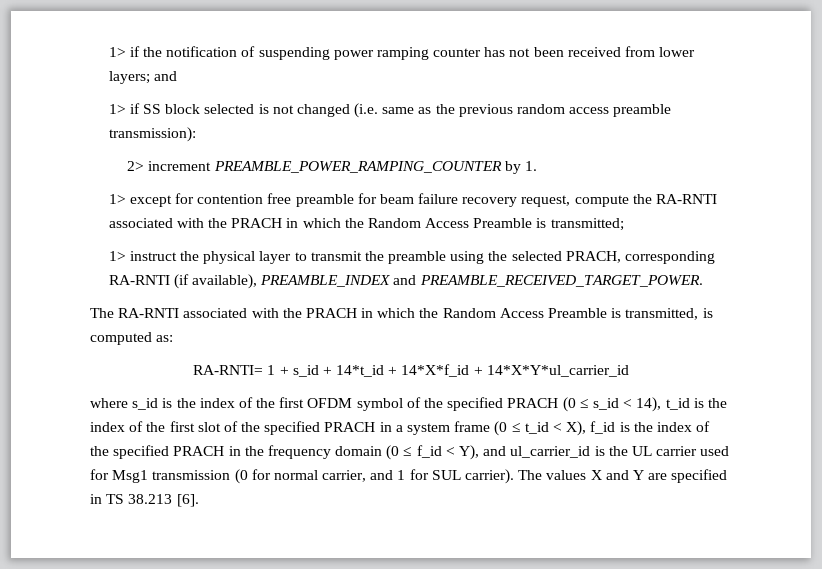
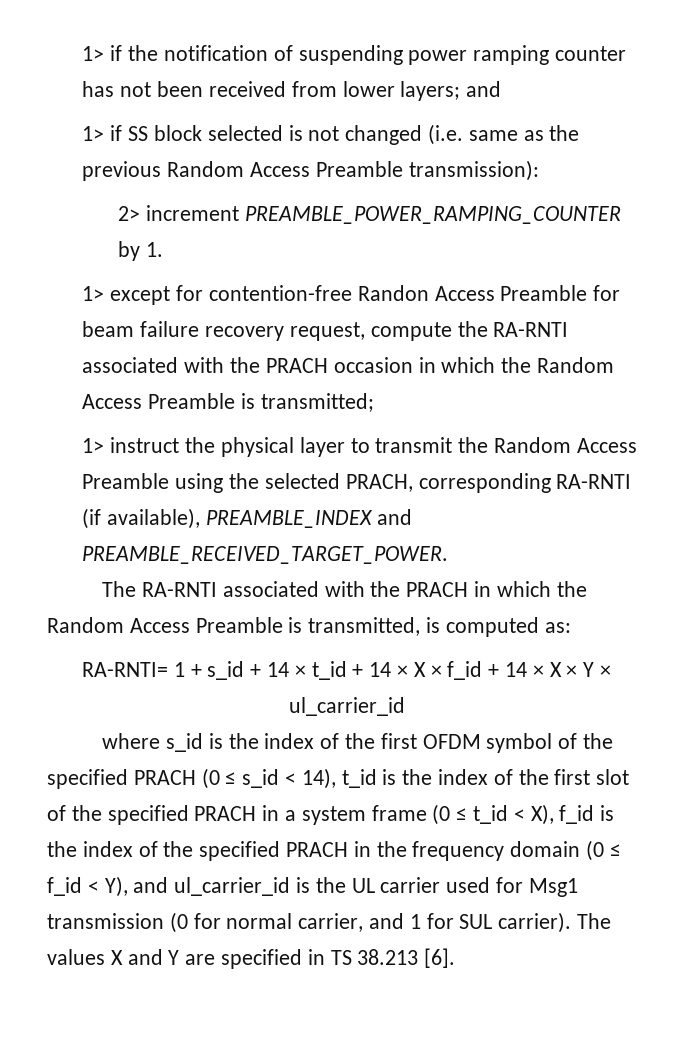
[516,104,672,117] random access preamble -> [167,161,403,177] Random Access Preamble
[197,193,354,207] contention free preamble -> [208,285,588,301] contention-free Randon Access Preamble
(283, 223) none -> [333,357,413,373] occasion
[388,251,447,264] preamble -> [493,437,637,453] [82,473,170,489] Random Access Preamble
[336,364,629,377] 14*t_id + 14*X*f_id + 14*X*Y*ul_carrier_id -> [266,661,612,680] [288,697,405,716] 14 × t_id + 14 × X × f_id + 14 × X × Y × ul_carrier_id

